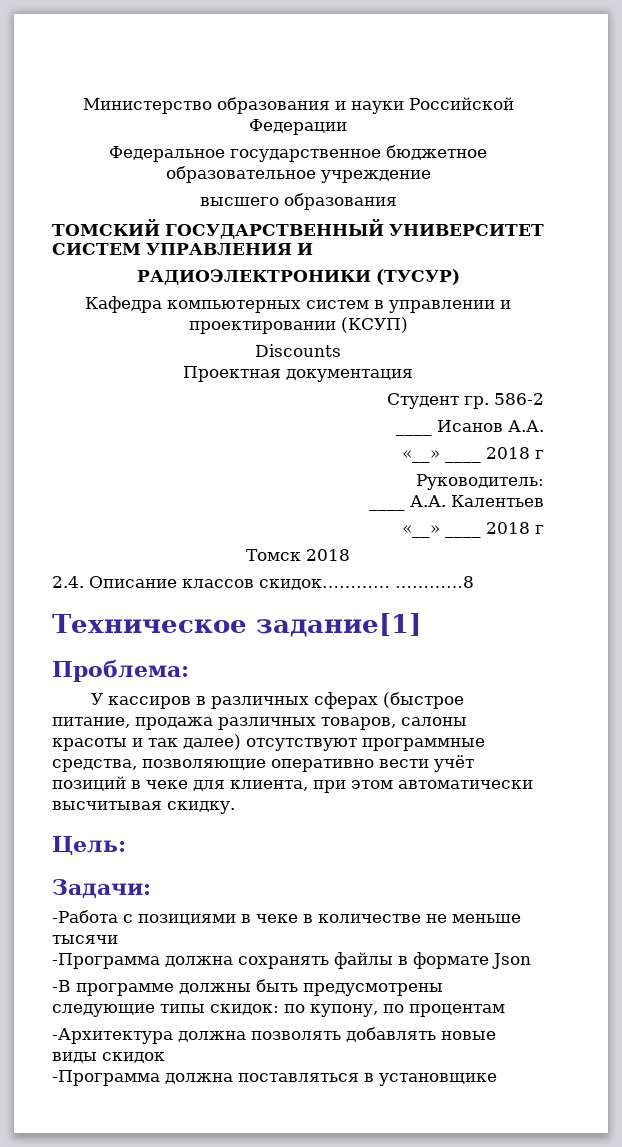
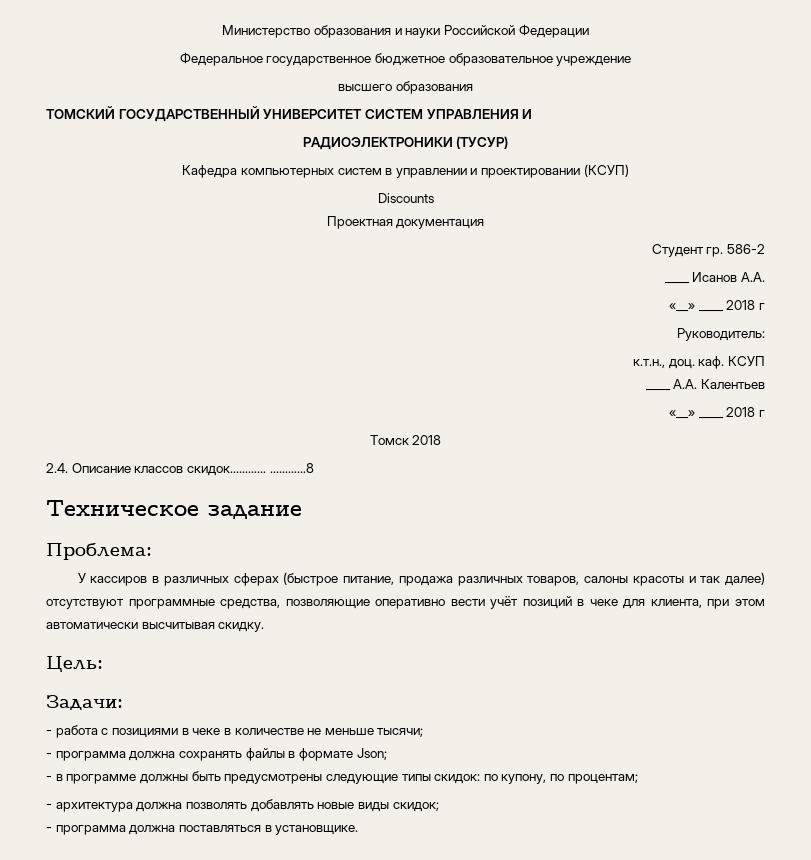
(544, 482) none -> [633,356,765,369] // к.т.н., доц. каф. КСУП
[256,613,421,637] задание[1] -> [208,505,302,519] задание
[52,910,118,923] -Работа -> [46,725,98,738] - работа
[52,935,118,944] [52,953,160,969] тысячи // -Программа -> [377,728,424,737] [46,751,126,761] тысячи; // - программа
[492,953,531,969] [52,980,71,992] Json // -В -> [356,748,387,760] [46,774,63,781] Json; // - в
[409,1004,505,1017] [52,1028,173,1044] процентам // -Архитектура -> [567,774,638,784] [46,802,133,812] процентам; // - архитектура
[102,1052,165,1063] [52,1070,160,1086] скидок // -Программа -> [392,802,439,812] [46,825,126,835] скидок; // - программа
[379,1073,497,1086] установщике -> [275,825,359,835] установщике.

